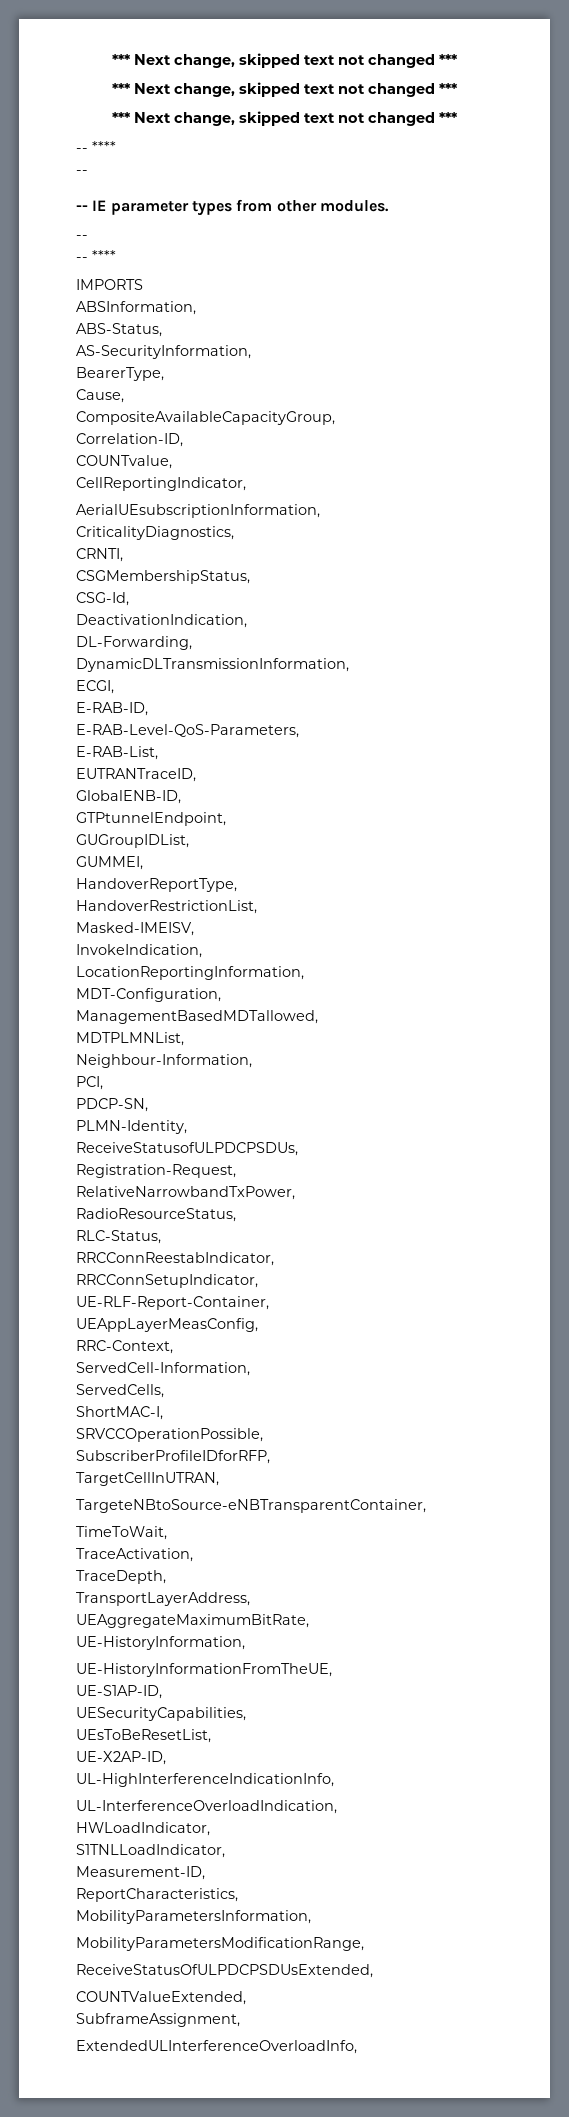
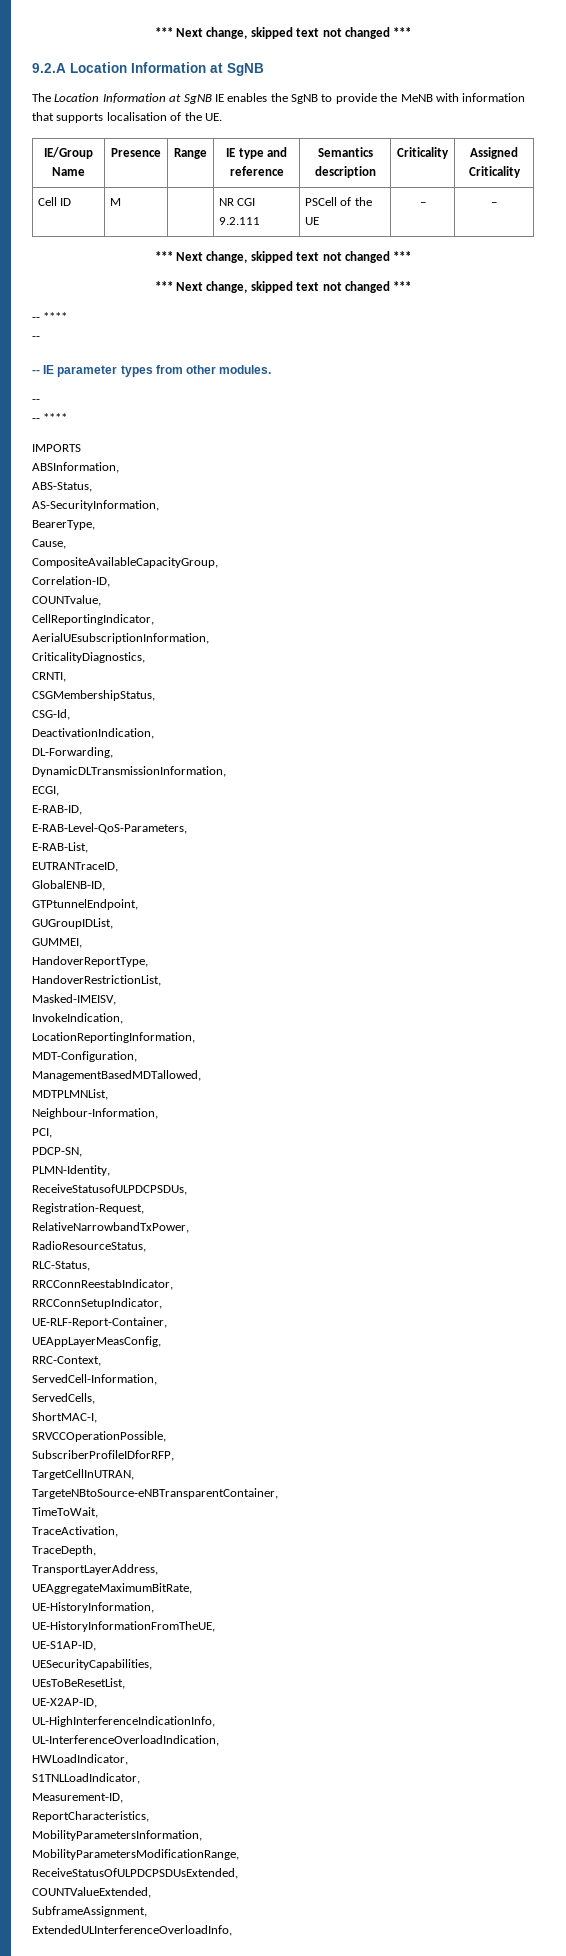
[112,53,458,68] *** Next change, skipped text not changed *** -> [154,27,412,39] [32,62,264,76] [32,93,526,104] [32,112,222,123] [44,147,93,159] [52,167,85,176] [111,148,161,157] [174,148,207,159] [226,147,287,159] [229,166,284,176] [317,147,373,157] [314,166,376,178] [397,147,449,159] [470,147,518,159] [468,166,521,178] [37,197,72,206] [109,198,121,206] [218,198,256,206] [218,217,260,225] [304,197,372,206] [304,217,319,225] [419,202,426,206] [491,202,497,206] *** Next change, skipped text not changed *** // 9.2.A Location Information at SgNB // The Location Information at SgNB IE enables the SgNB to provide the MeNB with information that supports localisation of the UE. // IE/Group Name | Presence | Range | IE type and reference | Semantics description | Criticality | Assigned Criticality // Cell ID | M | | NR CGI 9.2.111 | PSCell of the UE | – | –

